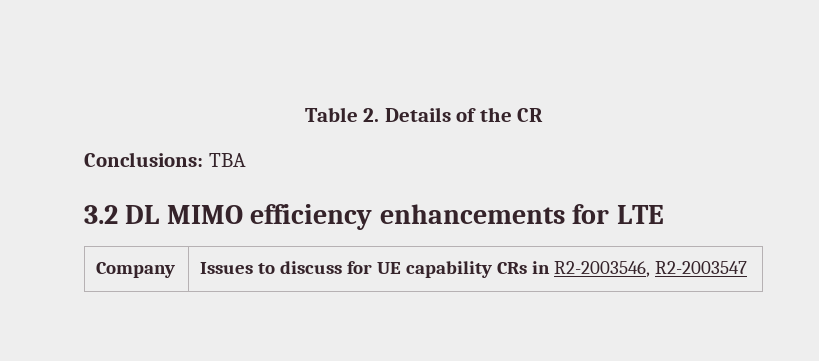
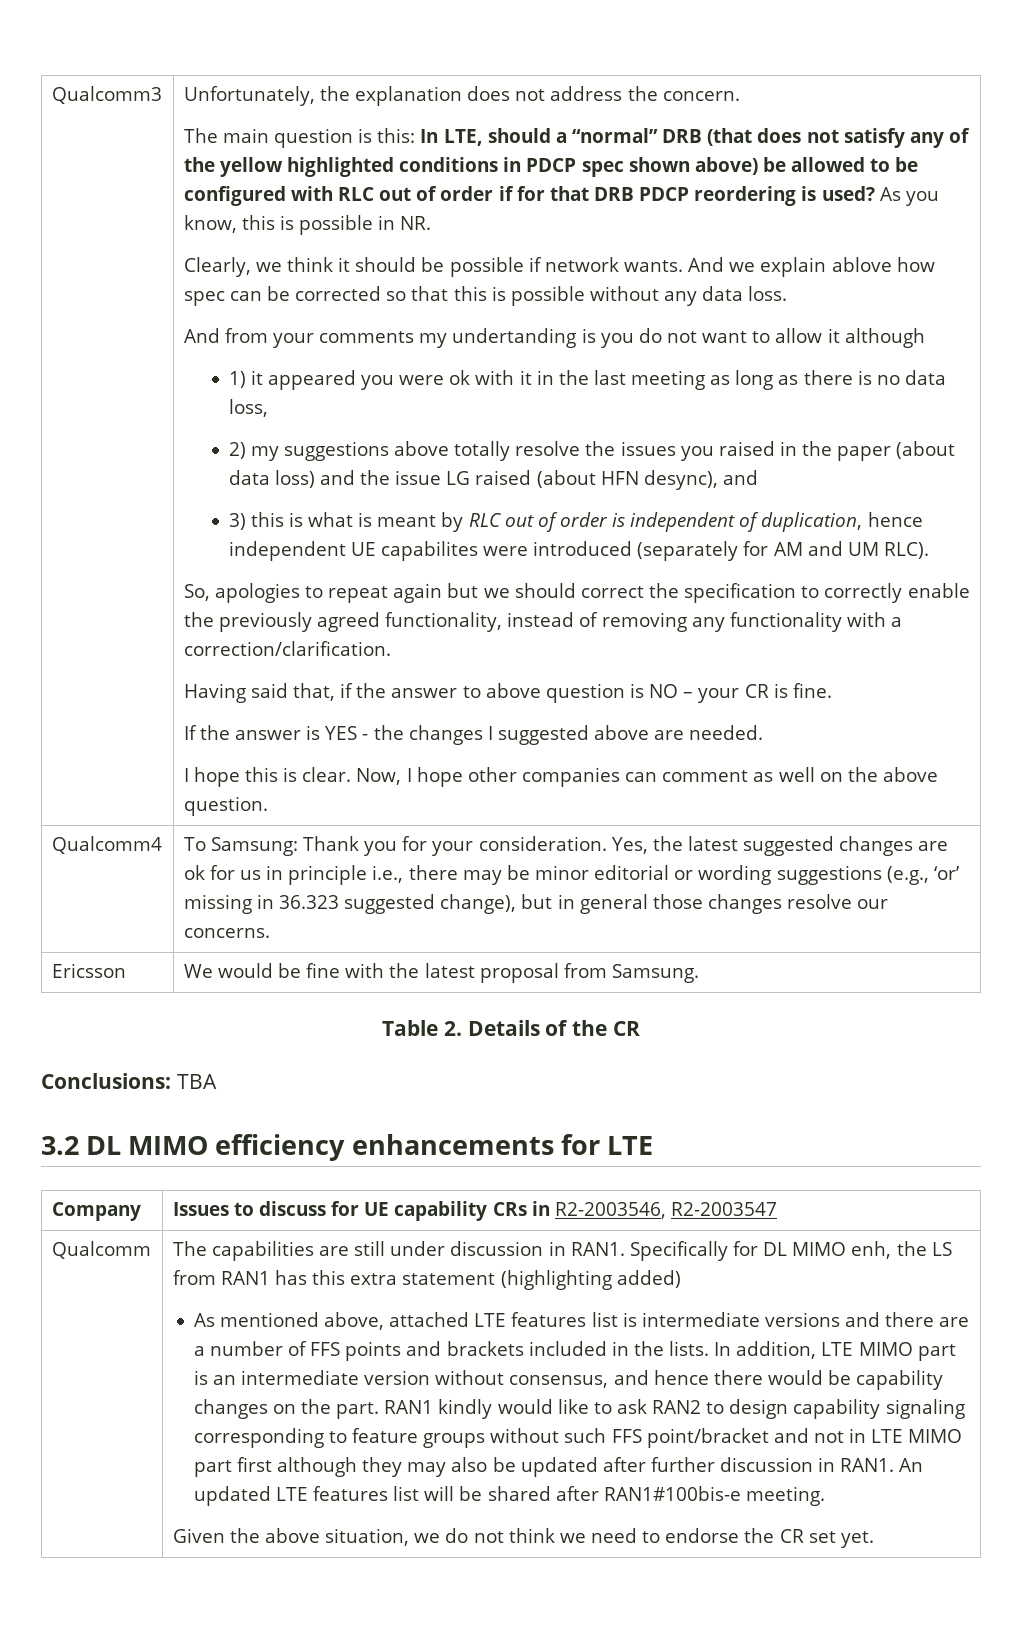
(304, 114) none -> [51,86,162,104] [183,86,740,106] [183,128,970,148] [183,157,919,177] [183,186,939,206] [183,215,432,235] [183,257,935,277] [183,286,788,306] [183,328,925,348] [228,370,946,390] [228,399,268,417] [228,441,956,461] [228,470,758,490] [228,512,923,532] [228,541,929,561] [183,583,970,603] [183,612,903,632] [183,641,391,656] [183,683,832,703] [183,725,764,745] [183,767,938,787] [183,796,268,816] [51,836,162,854] [183,836,949,856] [183,865,959,885] [183,894,889,914] [183,928,270,938] [51,963,126,978] [183,963,700,983] Qualcomm3 | Unfortunately, the explanation does not address the concern. // The main question is this: In LTE, should a “normal” DRB (that does not satisfy any of the yellow highlighted conditions in PDCP spec shown above) be allowed to be configured with RLC out of order if for that DRB PDCP reordering is used? As you know, this is possible in NR. // Clearly, we think it should be possible if network wants. And we explain ablove how spec can be corrected so that this is possible without any data loss. // And from your comments my undertanding is you do not want to allow it although // 1) it appeared you were ok with it in the last meeting as long as there is no data loss, // 2) my suggestions above totally resolve the issues you raised in the paper (about data loss) and the issue LG raised (about HFN desync), and // 3) this is what is meant by RLC out of order is independent of duplication, hence independent UE capabilites were introduced (separately for AM and UM RLC). // So, apologies to repeat again but we should correct the specification to correctly enable the previously agreed functionality, instead of removing any functionality with a correction/clarification. // Having said that, if the answer to above question is NO – your CR is fine. // If the answer is YES - the changes I suggested above are needed. // I hope this is clear. Now, I hope other companies can comment as well on the above question. // Qualcomm4 | To Samsung: Thank you for your consideration. Yes, the latest suggested changes are ok for us in principle i.e., there may be minor editorial or wording suggestions (e.g., ‘or’ missing in 36.323 suggested change), but in general those changes resolve our concerns. // Ericsson | We would be fine with the latest proposal from Samsung. //
(747, 267) none -> [51,1241,151,1259] [172,1241,952,1261] [172,1270,681,1290] [193,1312,970,1330] [193,1341,956,1361] [193,1370,944,1390] [193,1399,965,1419] [193,1428,963,1448] [193,1457,924,1477] [193,1486,825,1506] [172,1528,874,1548] // Qualcomm | The capabilities are still under discussion in RAN1. Specifically for DL MIMO enh, the LS from RAN1 has this extra statement (highlighting added) // As mentioned above, attached LTE features list is intermediate versions and there are a number of FFS points and brackets included in the lists. In addition, LTE MIMO part is an intermediate version without consensus, and hence there would be capability changes on the part. RAN1 kindly would like to ask RAN2 to design capability signaling corresponding to feature groups without such FFS point/bracket and not in LTE MIMO part first although they may also be updated after further discussion in RAN1. An updated LTE features list will be shared after RAN1#100bis-e meeting. // Given the above situation, we do not think we need to endorse the CR set yet.

